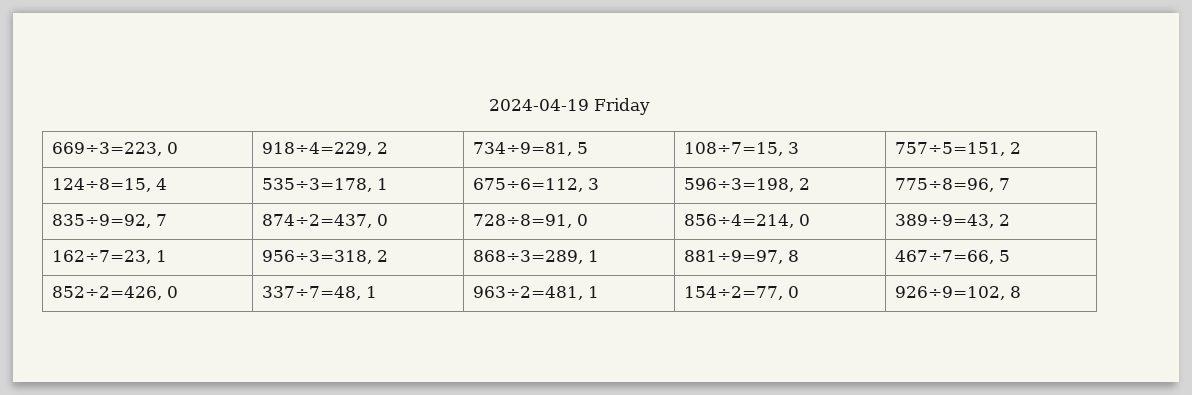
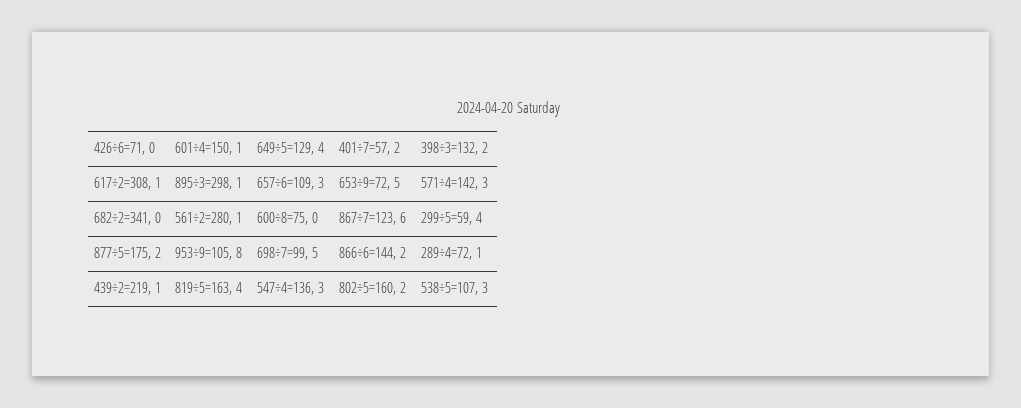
[489,98,650,115] [51,142,178,156] [261,142,388,156] [472,142,588,156] [683,142,799,156] [894,142,1021,156] [51,178,167,192] [261,178,388,192] [472,178,599,192] [683,178,810,192] [894,178,1010,192] [51,214,167,228] [261,214,388,228] [472,214,588,228] [683,214,810,228] [894,214,1010,228] [51,250,167,264] [261,250,388,264] [472,250,599,264] [683,250,799,264] [894,250,1010,264] [51,286,178,300] [261,286,377,300] [472,286,599,300] [683,286,799,300] [894,286,1021,300] 2024-04-19 Friday // 669÷3=223, 0 | 918÷4=229, 2 | 734÷9=81, 5 | 108÷7=15, 3 | 757÷5=151, 2 // 124÷8=15, 4 | 535÷3=178, 1 | 675÷6=112, 3 | 596÷3=198, 2 | 775÷8=96, 7 // 835÷9=92, 7 | 874÷2=437, 0 | 728÷8=91, 0 | 856÷4=214, 0 | 389÷9=43, 2 // 162÷7=23, 1 | 956÷3=318, 2 | 868÷3=289, 1 | 881÷9=97, 8 | 467÷7=66, 5 // 852÷2=426, 0 | 337÷7=48, 1 | 963÷2=481, 1 | 154÷2=77, 0 | 926÷9=102, 8 -> [456,101,561,117] [94,142,156,155] [175,142,243,155] [257,142,325,155] [339,142,401,155] [421,142,489,155] [94,177,162,190] [175,177,243,190] [257,177,325,190] [339,177,401,190] [421,177,489,190] [94,212,162,225] [175,212,243,225] [257,212,319,225] [339,212,407,225] [421,212,483,225] [94,247,162,260] [175,247,243,260] [257,247,319,260] [339,247,407,260] [421,247,483,260] [94,282,162,295] [175,282,243,295] [257,282,325,295] [339,282,407,295] [421,282,489,295] 2024-04-20 Saturday // 426÷6=71, 0 | 601÷4=150, 1 | 649÷5=129, 4 | 401÷7=57, 2 | 398÷3=132, 2 // 617÷2=308, 1 | 895÷3=298, 1 | 657÷6=109, 3 | 653÷9=72, 5 | 571÷4=142, 3 // 682÷2=341, 0 | 561÷2=280, 1 | 600÷8=75, 0 | 867÷7=123, 6 | 299÷5=59, 4 // 877÷5=175, 2 | 953÷9=105, 8 | 698÷7=99, 5 | 866÷6=144, 2 | 289÷4=72, 1 // 439÷2=219, 1 | 819÷5=163, 4 | 547÷4=136, 3 | 802÷5=160, 2 | 538÷5=107, 3

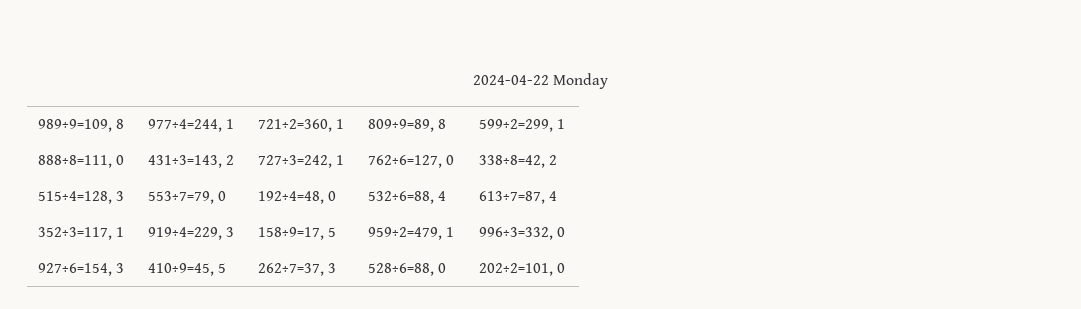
[456,101,561,117] [94,142,156,155] [175,142,243,155] [257,142,325,155] [339,142,401,155] [421,142,489,155] [94,177,162,190] [175,177,243,190] [257,177,325,190] [339,177,401,190] [421,177,489,190] [94,212,162,225] [175,212,243,225] [257,212,319,225] [339,212,407,225] [421,212,483,225] [94,247,162,260] [175,247,243,260] [257,247,319,260] [339,247,407,260] [421,247,483,260] [94,282,162,295] [175,282,243,295] [257,282,325,295] [339,282,407,295] [421,282,489,295] 2024-04-20 Saturday // 426÷6=71, 0 | 601÷4=150, 1 | 649÷5=129, 4 | 401÷7=57, 2 | 398÷3=132, 2 // 617÷2=308, 1 | 895÷3=298, 1 | 657÷6=109, 3 | 653÷9=72, 5 | 571÷4=142, 3 // 682÷2=341, 0 | 561÷2=280, 1 | 600÷8=75, 0 | 867÷7=123, 6 | 299÷5=59, 4 // 877÷5=175, 2 | 953÷9=105, 8 | 698÷7=99, 5 | 866÷6=144, 2 | 289÷4=72, 1 // 439÷2=219, 1 | 819÷5=163, 4 | 547÷4=136, 3 | 802÷5=160, 2 | 538÷5=107, 3 -> [472,73,609,89] [37,119,125,132] [147,119,235,132] [257,119,345,132] [367,119,447,132] [478,119,566,132] [37,155,125,168] [147,155,235,168] [257,155,345,168] [367,155,455,168] [478,155,558,168] [37,191,125,204] [147,191,227,204] [257,191,337,204] [367,191,447,204] [478,191,558,204] [37,227,125,240] [147,227,235,240] [257,227,337,240] [367,227,455,240] [478,227,566,240] [37,263,125,276] [147,263,227,276] [257,263,337,276] [367,263,447,276] [478,263,566,276] 2024-04-22 Monday // 989÷9=109, 8 | 977÷4=244, 1 | 721÷2=360, 1 | 809÷9=89, 8 | 599÷2=299, 1 // 888÷8=111, 0 | 431÷3=143, 2 | 727÷3=242, 1 | 762÷6=127, 0 | 338÷8=42, 2 // 515÷4=128, 3 | 553÷7=79, 0 | 192÷4=48, 0 | 532÷6=88, 4 | 613÷7=87, 4 // 352÷3=117, 1 | 919÷4=229, 3 | 158÷9=17, 5 | 959÷2=479, 1 | 996÷3=332, 0 // 927÷6=154, 3 | 410÷9=45, 5 | 262÷7=37, 3 | 528÷6=88, 0 | 202÷2=101, 0

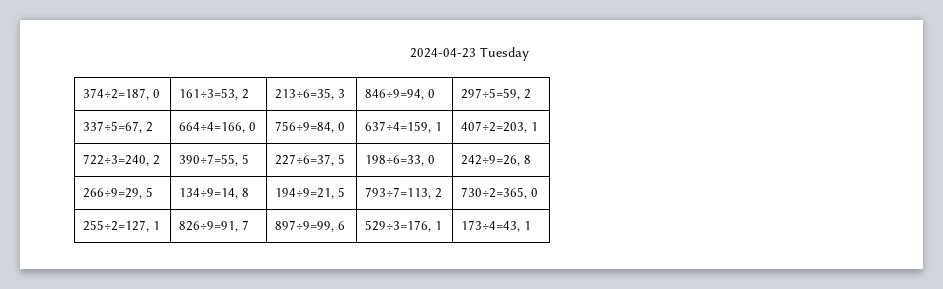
[472,73,609,89] [37,119,125,132] [147,119,235,132] [257,119,345,132] [367,119,447,132] [478,119,566,132] [37,155,125,168] [147,155,235,168] [257,155,345,168] [367,155,455,168] [478,155,558,168] [37,191,125,204] [147,191,227,204] [257,191,337,204] [367,191,447,204] [478,191,558,204] [37,227,125,240] [147,227,235,240] [257,227,337,240] [367,227,455,240] [478,227,566,240] [37,263,125,276] [147,263,227,276] [257,263,337,276] [367,263,447,276] [478,263,566,276] 2024-04-22 Monday // 989÷9=109, 8 | 977÷4=244, 1 | 721÷2=360, 1 | 809÷9=89, 8 | 599÷2=299, 1 // 888÷8=111, 0 | 431÷3=143, 2 | 727÷3=242, 1 | 762÷6=127, 0 | 338÷8=42, 2 // 515÷4=128, 3 | 553÷7=79, 0 | 192÷4=48, 0 | 532÷6=88, 4 | 613÷7=87, 4 // 352÷3=117, 1 | 919÷4=229, 3 | 158÷9=17, 5 | 959÷2=479, 1 | 996÷3=332, 0 // 927÷6=154, 3 | 410÷9=45, 5 | 262÷7=37, 3 | 528÷6=88, 0 | 202÷2=101, 0 -> [410,47,529,61] [82,88,160,100] [178,88,249,100] [274,88,345,100] [364,89,435,100] [460,88,531,100] [82,121,153,133] [178,122,256,133] [274,121,345,133] [364,121,442,133] [460,121,538,133] [82,154,160,166] [178,154,249,166] [274,154,345,166] [364,155,435,166] [460,155,531,166] [82,187,153,199] [178,188,249,199] [274,187,345,199] [364,187,442,199] [460,187,538,199] [82,220,160,232] [178,220,249,232] [274,220,345,232] [364,220,442,232] [460,220,531,232] 2024-04-23 Tuesday // 374÷2=187, 0 | 161÷3=53, 2 | 213÷6=35, 3 | 846÷9=94, 0 | 297÷5=59, 2 // 337÷5=67, 2 | 664÷4=166, 0 | 756÷9=84, 0 | 637÷4=159, 1 | 407÷2=203, 1 // 722÷3=240, 2 | 390÷7=55, 5 | 227÷6=37, 5 | 198÷6=33, 0 | 242÷9=26, 8 // 266÷9=29, 5 | 134÷9=14, 8 | 194÷9=21, 5 | 793÷7=113, 2 | 730÷2=365, 0 // 255÷2=127, 1 | 826÷9=91, 7 | 897÷9=99, 6 | 529÷3=176, 1 | 173÷4=43, 1

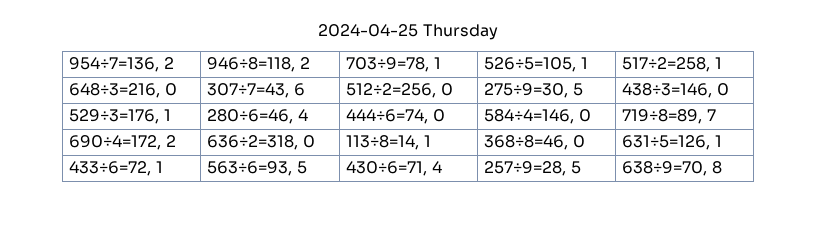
[410,47,529,61] [82,88,160,100] [178,88,249,100] [274,88,345,100] [364,89,435,100] [460,88,531,100] [82,121,153,133] [178,122,256,133] [274,121,345,133] [364,121,442,133] [460,121,538,133] [82,154,160,166] [178,154,249,166] [274,154,345,166] [364,155,435,166] [460,155,531,166] [82,187,153,199] [178,188,249,199] [274,187,345,199] [364,187,442,199] [460,187,538,199] [82,220,160,232] [178,220,249,232] [274,220,345,232] [364,220,442,232] [460,220,531,232] 2024-04-23 Tuesday // 374÷2=187, 0 | 161÷3=53, 2 | 213÷6=35, 3 | 846÷9=94, 0 | 297÷5=59, 2 // 337÷5=67, 2 | 664÷4=166, 0 | 756÷9=84, 0 | 637÷4=159, 1 | 407÷2=203, 1 // 722÷3=240, 2 | 390÷7=55, 5 | 227÷6=37, 5 | 198÷6=33, 0 | 242÷9=26, 8 // 266÷9=29, 5 | 134÷9=14, 8 | 194÷9=21, 5 | 793÷7=113, 2 | 730÷2=365, 0 // 255÷2=127, 1 | 826÷9=91, 7 | 897÷9=99, 6 | 529÷3=176, 1 | 173÷4=43, 1 -> [318,24,498,40] [69,57,174,72] [207,57,310,72] [346,57,441,72] [484,57,588,72] [622,57,722,72] [69,83,177,98] [207,83,305,98] [346,83,453,98] [484,83,583,98] [622,83,729,98] [69,109,171,124] [207,109,308,124] [346,109,445,124] [484,109,591,124] [622,109,716,124] [69,135,176,150] [207,135,315,150] [346,135,431,150] [484,135,585,150] [622,135,722,150] [69,161,163,176] [207,161,307,176] [346,161,442,176] [484,161,581,176] [622,161,722,176] 2024-04-25 Thursday // 954÷7=136, 2 | 946÷8=118, 2 | 703÷9=78, 1 | 526÷5=105, 1 | 517÷2=258, 1 // 648÷3=216, 0 | 307÷7=43, 6 | 512÷2=256, 0 | 275÷9=30, 5 | 438÷3=146, 0 // 529÷3=176, 1 | 280÷6=46, 4 | 444÷6=74, 0 | 584÷4=146, 0 | 719÷8=89, 7 // 690÷4=172, 2 | 636÷2=318, 0 | 113÷8=14, 1 | 368÷8=46, 0 | 631÷5=126, 1 // 433÷6=72, 1 | 563÷6=93, 5 | 430÷6=71, 4 | 257÷9=28, 5 | 638÷9=70, 8

